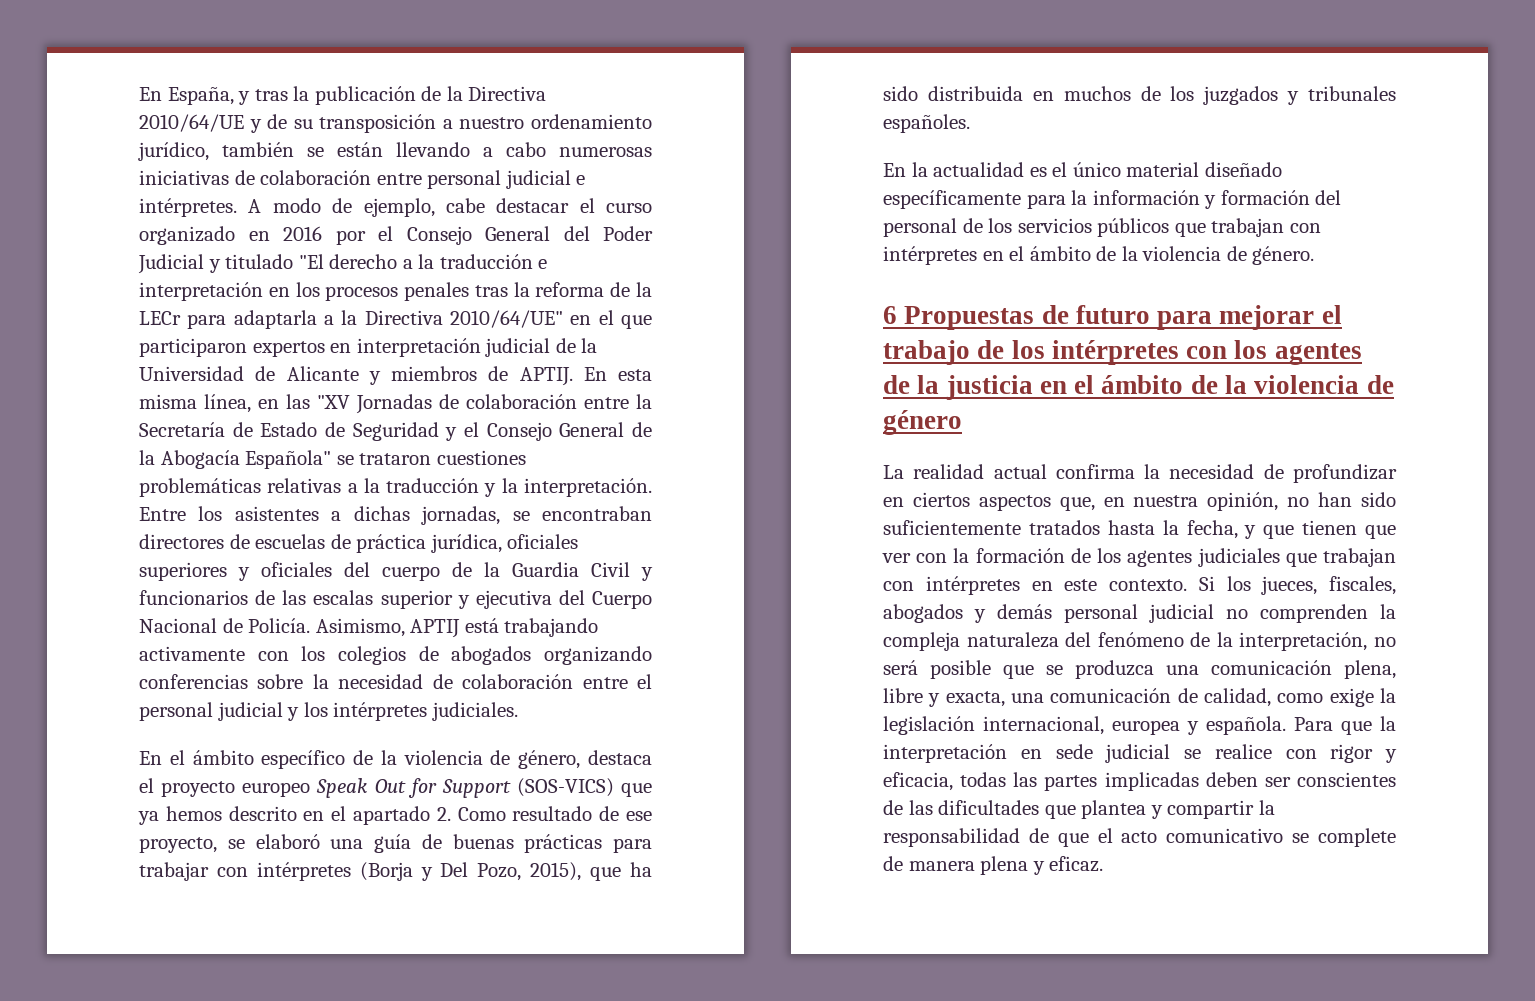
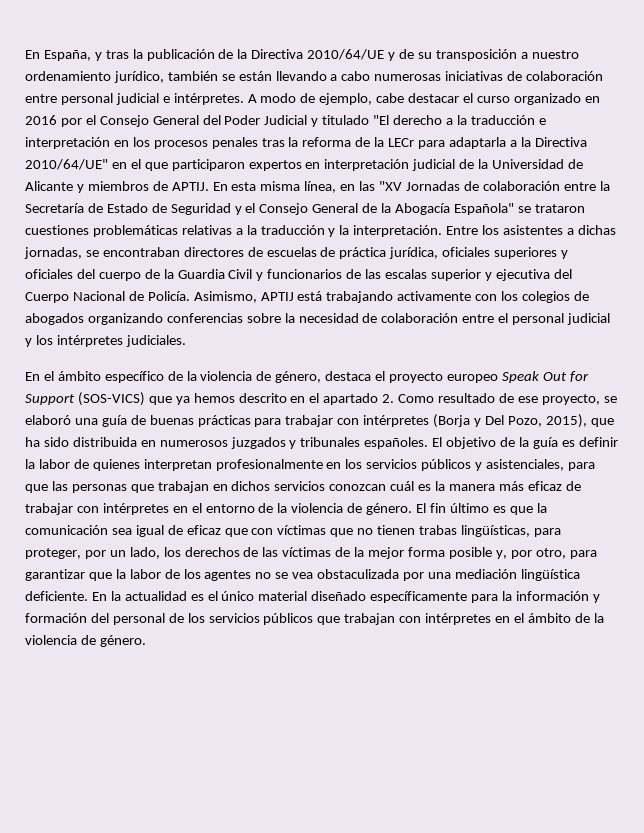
[1063,86,1195,101] muchos de los -> [159,440,228,447] numerosos
(970, 123) // -> [432,437,618,449] [25,459,595,471] [25,481,581,493] [25,503,547,515] [25,525,561,537] [25,547,597,559] [25,569,580,581] [25,591,88,601] El objetivo de la guía es definir la labor de quienes interpretan profesionalmente en los servicios públicos y asistenciales, para que las personas que trabajan en dichos servicios conozcan cuál es la manera más eficaz de trabajar con intérpretes en el entorno de la violencia de género. El fin último es que la comunicación sea igual de eficaz que con víctimas que no tienen trabas lingüísticas, para proteger, por un lado, los derechos de las víctimas de la mejor forma posible y, por otro, para garantizar que la labor de los agentes no se vea obstaculizada por una mediación lingüística deficiente.
[883,305,1342,330] [883,340,1362,365] [883,375,1394,400] [883,410,962,435] [883,464,1397,483] [883,492,1396,511] [883,520,1396,539] [882,548,1396,567] [883,576,1396,595] [883,604,1396,623] [883,632,1396,651] [883,660,1396,679] [883,688,1396,707] [883,716,1396,735] [883,744,1397,763] [883,772,1396,791] [883,800,1275,819] [883,828,1396,847] [883,856,1104,875] // 6 Propuestas de futuro para mejorar el trabajo de los intérpretes con los agentes de la justicia en el ámbito de la violencia de género // La realidad actual confirma la necesidad de profundizar en ciertos aspectos que, en nuestra opinión, no han sido suficientemente tratados hasta la fecha, y que tienen que ver con la formación de los agentes judiciales que trabajan con intérpretes en este contexto. Si los jueces, fiscales, abogados y demás personal judicial no comprenden la compleja naturaleza del fenómeno de la interpretación, no será posible que se produzca una comunicación plena, libre y exacta, una comunicación de calidad, como exige la legislación internacional, europea y española. Para que la interpretación en sede judicial se realice con rigor y eficacia, todas las partes implicadas deben ser conscientes de las dificultades que plantea y compartir la responsabilidad de que el acto comunicativo se complete de manera plena y eficaz. -> (146, 641) none

